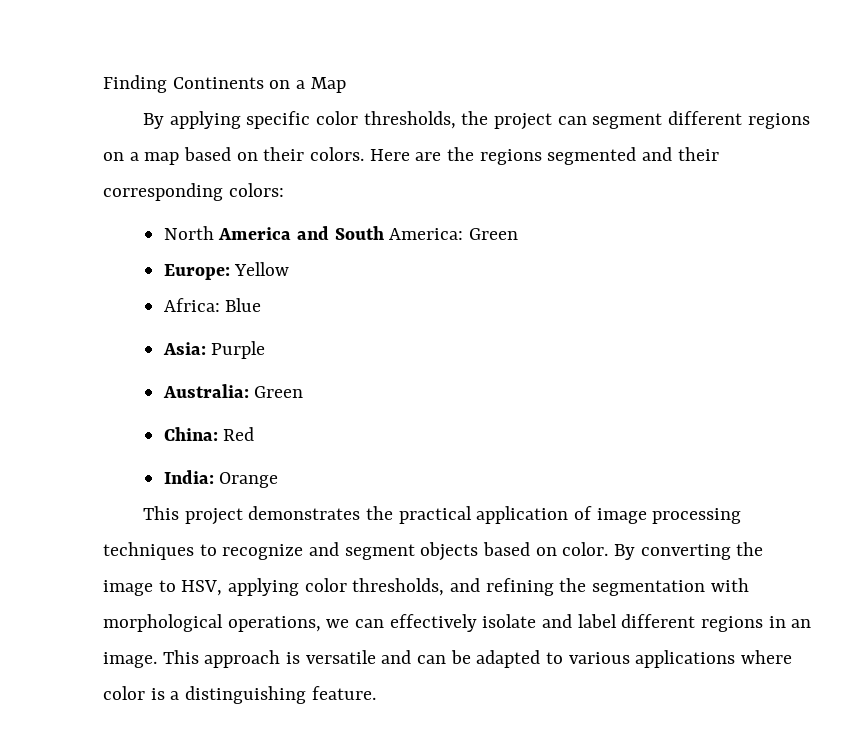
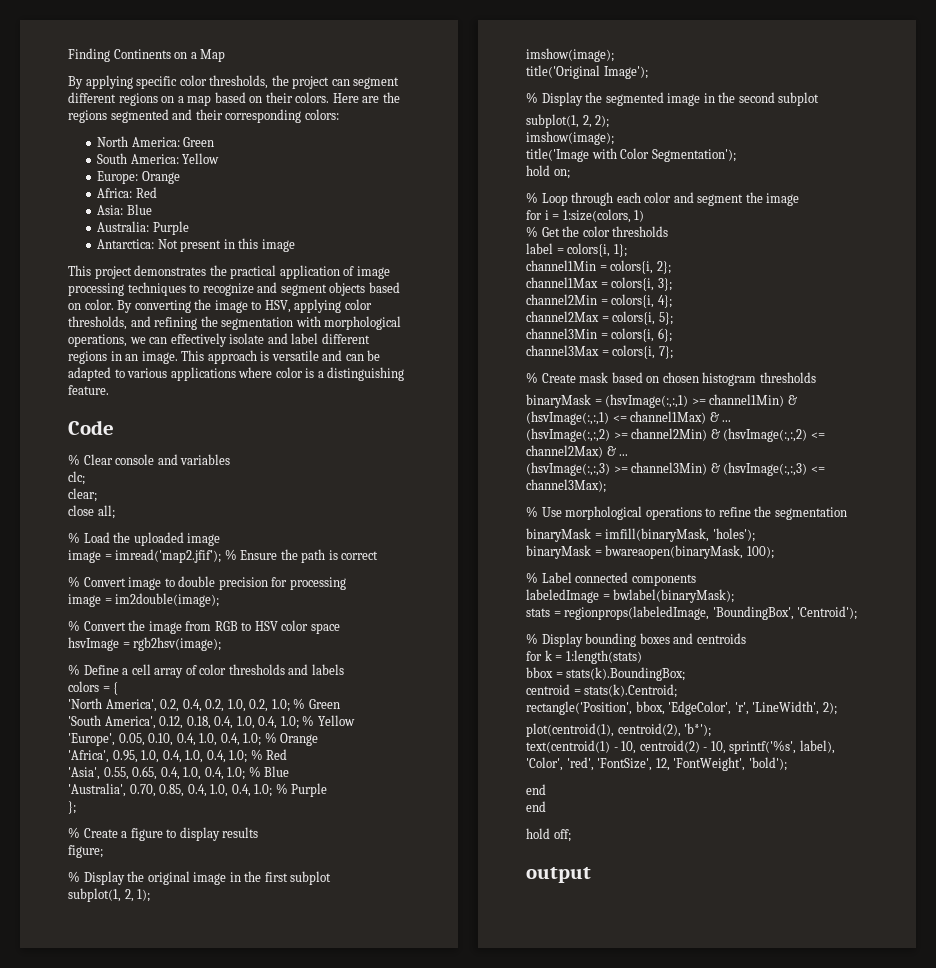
[218,226,384,240] America and South -> (129, 141) none
[163,262,290,280] Europe: Yellow -> [97,153,220,164] [97,171,180,184] South America: Yellow // Europe: Orange
[225,298,262,312] [162,341,266,359] [162,384,304,398] [163,427,255,441] [163,470,279,488] Blue // Asia: Purple // Australia: Green // China: Red // India: Orange -> [135,187,157,198] [97,204,152,215] [97,221,189,235] [97,238,295,252] Red // Asia: Blue // Australia: Purple // Antarctica: Not present in this image
(376, 693) none -> [68,420,114,435] [68,454,231,465] [68,471,85,485] [68,488,97,502] [68,505,115,519] [68,532,221,546] [68,549,379,563] [68,576,346,590] [68,593,220,607] [68,620,340,634] [68,637,222,651] [68,664,344,678] [68,681,119,695] [68,698,340,712] [68,715,355,729] [68,732,319,746] [68,749,288,763] [68,766,290,780] [68,783,328,797] [68,801,76,814] [68,827,259,841] [68,845,103,858] [68,871,332,885] [68,888,151,902] [526,48,614,62] [526,65,648,79] [526,92,820,106] [526,114,610,128] [526,131,614,145] [526,148,736,162] [526,165,570,179] [526,192,800,206] [526,209,645,223] [526,226,669,237] [526,243,627,257] [526,260,671,274] [526,277,672,291] [526,294,672,308] [526,311,673,325] [526,328,672,342] [526,345,673,359] [526,372,816,386] [526,394,797,408] [526,411,732,425] [526,428,825,442] [526,445,629,458] [526,462,825,476] [526,479,606,493] [526,506,847,520] [526,528,755,542] [526,545,774,559] [526,572,696,586] [526,589,735,603] [526,606,858,620] [526,633,746,647] [526,650,642,664] [526,667,686,681] [526,684,678,698] [526,701,837,715] [526,723,712,737] [526,740,835,754] [526,757,787,771] [526,784,546,795] [526,801,546,812] [526,828,571,842] [526,867,591,883] // Code // % Clear console and variables // clc; // clear; // close all; // % Load the uploaded image // image = imread('map2.jfif'); % Ensure the path is correct // % Convert image to double precision for processing // image = im2double(image); // % Convert the image from RGB to HSV color space // hsvImage = rgb2hsv(image); // % Define a cell array of color thresholds and labels // colors = { // 'North America', 0.2, 0.4, 0.2, 1.0, 0.2, 1.0; % Green // 'South America', 0.12, 0.18, 0.4, 1.0, 0.4, 1.0; % Yellow // 'Europe', 0.05, 0.10, 0.4, 1.0, 0.4, 1.0; % Orange // 'Africa', 0.95, 1.0, 0.4, 1.0, 0.4, 1.0; % Red // 'Asia', 0.55, 0.65, 0.4, 1.0, 0.4, 1.0; % Blue // 'Australia', 0.70, 0.85, 0.4, 1.0, 0.4, 1.0; % Purple // }; // % Create a figure to display results // figure; // % Display the original image in the first subplot // subplot(1, 2, 1); // imshow(image); // title('Original Image'); // % Display the segmented image in the second subplot // subplot(1, 2, 2); // imshow(image); // title('Image with Color Segmentation'); // hold on; // % Loop through each color and segment the image // for i = 1:size(colors, 1) // % Get the color thresholds // label = colors{i, 1}; // channel1Min = colors{i, 2}; // channel1Max = colors{i, 3}; // channel2Min = colors{i, 4}; // channel2Max = colors{i, 5}; // channel3Min = colors{i, 6}; // channel3Max = colors{i, 7}; // % Create mask based on chosen histogram thresholds // binaryMask = (hsvImage(:,:,1) >= channel1Min) & (hsvImage(:,:,1) <= channel1Max) & ... // (hsvImage(:,:,2) >= channel2Min) & (hsvImage(:,:,2) <= channel2Max) & ... // (hsvImage(:,:,3) >= channel3Min) & (hsvImage(:,:,3) <= channel3Max); // % Use morphological operations to refine the segmentation // binaryMask = imfill(binaryMask, 'holes'); // binaryMask = bwareaopen(binaryMask, 100); // % Label connected components // labeledImage = bwlabel(binaryMask); // stats = regionprops(labeledImage, 'BoundingBox', 'Centroid'); // % Display bounding boxes and centroids // for k = 1:length(stats) // bbox = stats(k).BoundingBox; // centroid = stats(k).Centroid; // rectangle('Position', bbox, 'EdgeColor', 'r', 'LineWidth', 2); // plot(centroid(1), centroid(2), 'b*'); // text(centroid(1) - 10, centroid(2) - 10, sprintf('%s', label), 'Color', 'red', 'FontSize', 12, 'FontWeight', 'bold'); // end // end // hold off; // output

